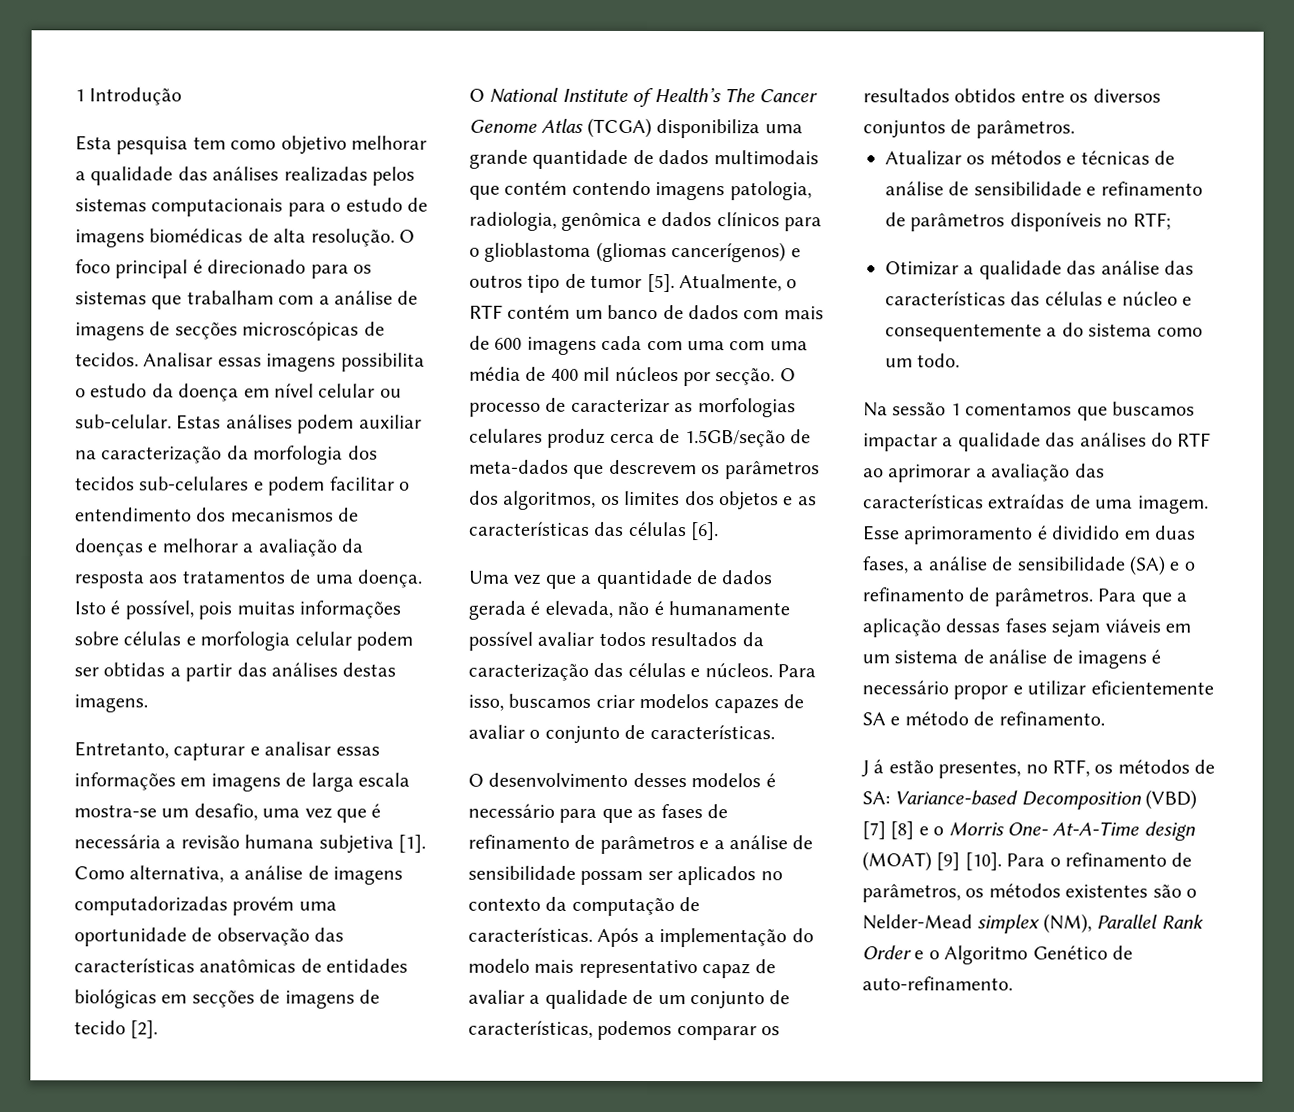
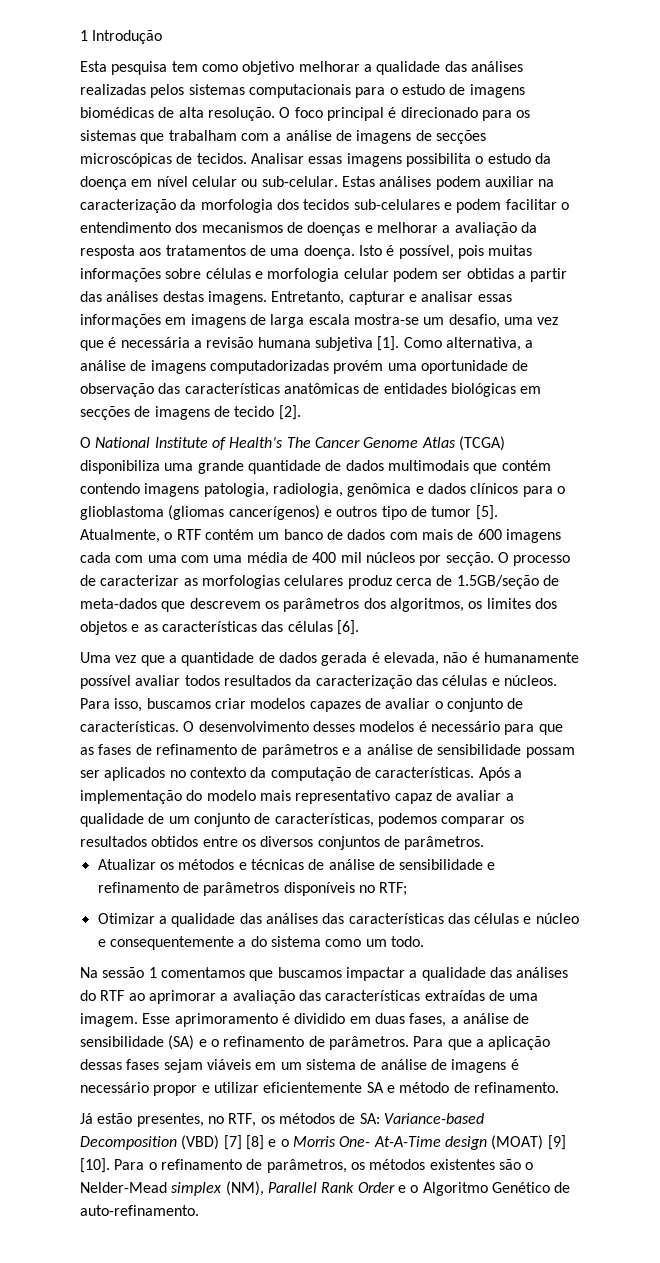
(148, 703) // -> (267, 298) none
(775, 732) // -> (179, 726) none
[1100,260,1160,275] análise -> [265,913,318,924] análises
[861,759,885,778] J á -> [80,1113,93,1124] Já

